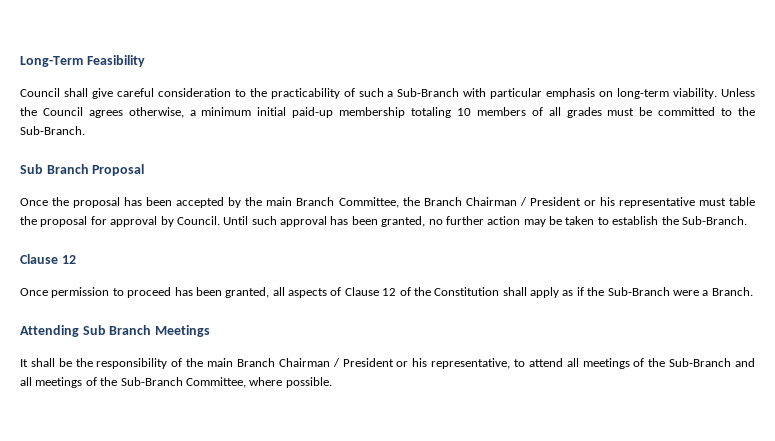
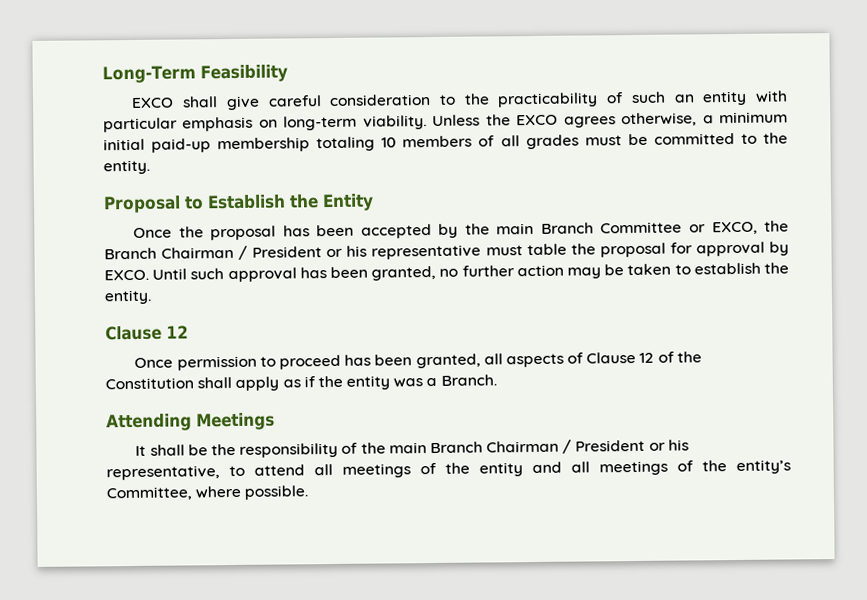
[20,88,60,97] Council -> [131,97,175,108] EXCO
[387,88,460,97] a Sub-Branch -> [673,90,748,106] an entity
[42,107,83,116] Council -> [516,114,559,126] EXCO
[20,126,85,135] [20,164,145,176] Sub-Branch. // Sub Branch Proposal -> [103,159,150,175] [103,193,374,214] entity. // Proposal to Establish the Entity
[338,197,399,208] Committee, -> [600,221,758,235] Committee or EXCO,
[176,216,220,225] Council. -> [104,269,149,281] EXCO.
[681,216,747,225] Sub-Branch. -> [104,289,152,305] entity.
[607,287,699,296] Sub-Branch were -> [346,375,424,390] entity was
[82,325,152,335] Sub Branch -> (192, 422) none
[669,358,732,367] Sub-Branch -> [479,462,523,477] entity
[120,377,183,386] Sub-Branch -> [736,459,791,474] entity’s

